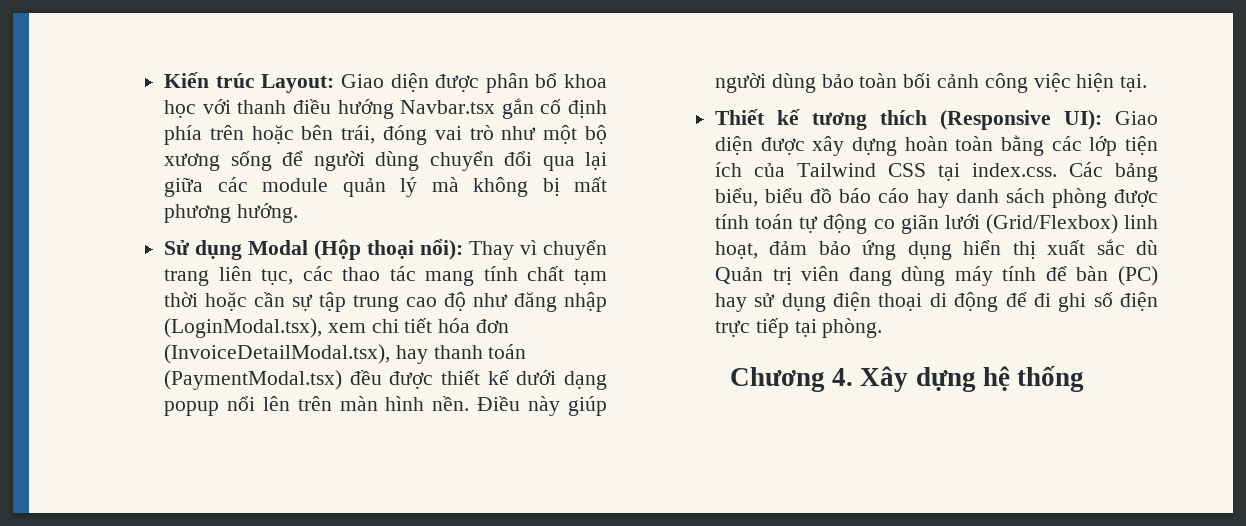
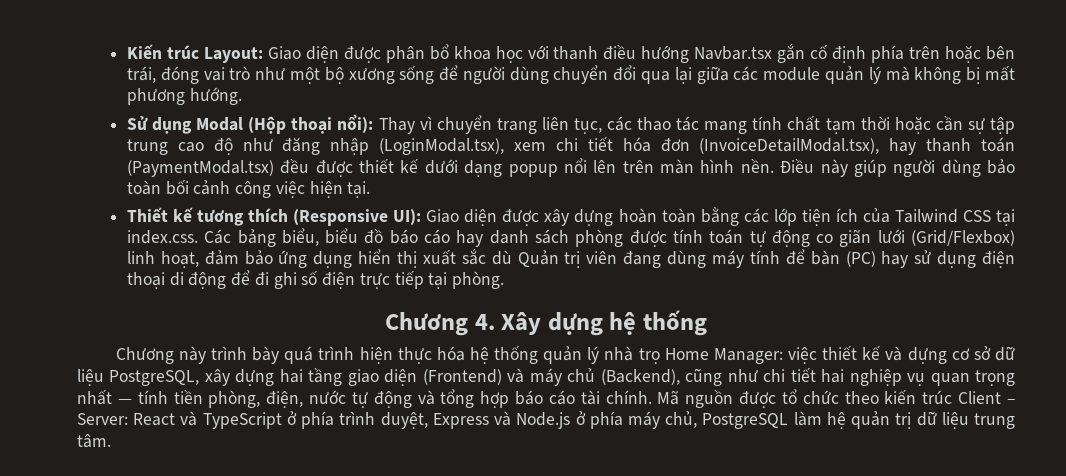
(1085, 379) none -> [115,346,1016,364] [77,368,1016,386] [77,389,1016,408] [77,411,1016,429] [77,434,111,448] // Chương này trình bày quá trình hiện thực hóa hệ thống quản lý nhà trọ Home Manager: việc thiết kế và dựng cơ sở dữ liệu PostgreSQL, xây dựng hai tầng giao diện (Frontend) và máy chủ (Backend), cũng như chi tiết hai nghiệp vụ quan trọng nhất — tính tiền phòng, điện, nước tự động và tổng hợp báo cáo tài chính. Mã nguồn được tổ chức theo kiến trúc Client – Server: React và TypeScript ở phía trình duyệt, Express và Node.js ở phía máy chủ, PostgreSQL làm hệ quản trị dữ liệu trung tâm.

